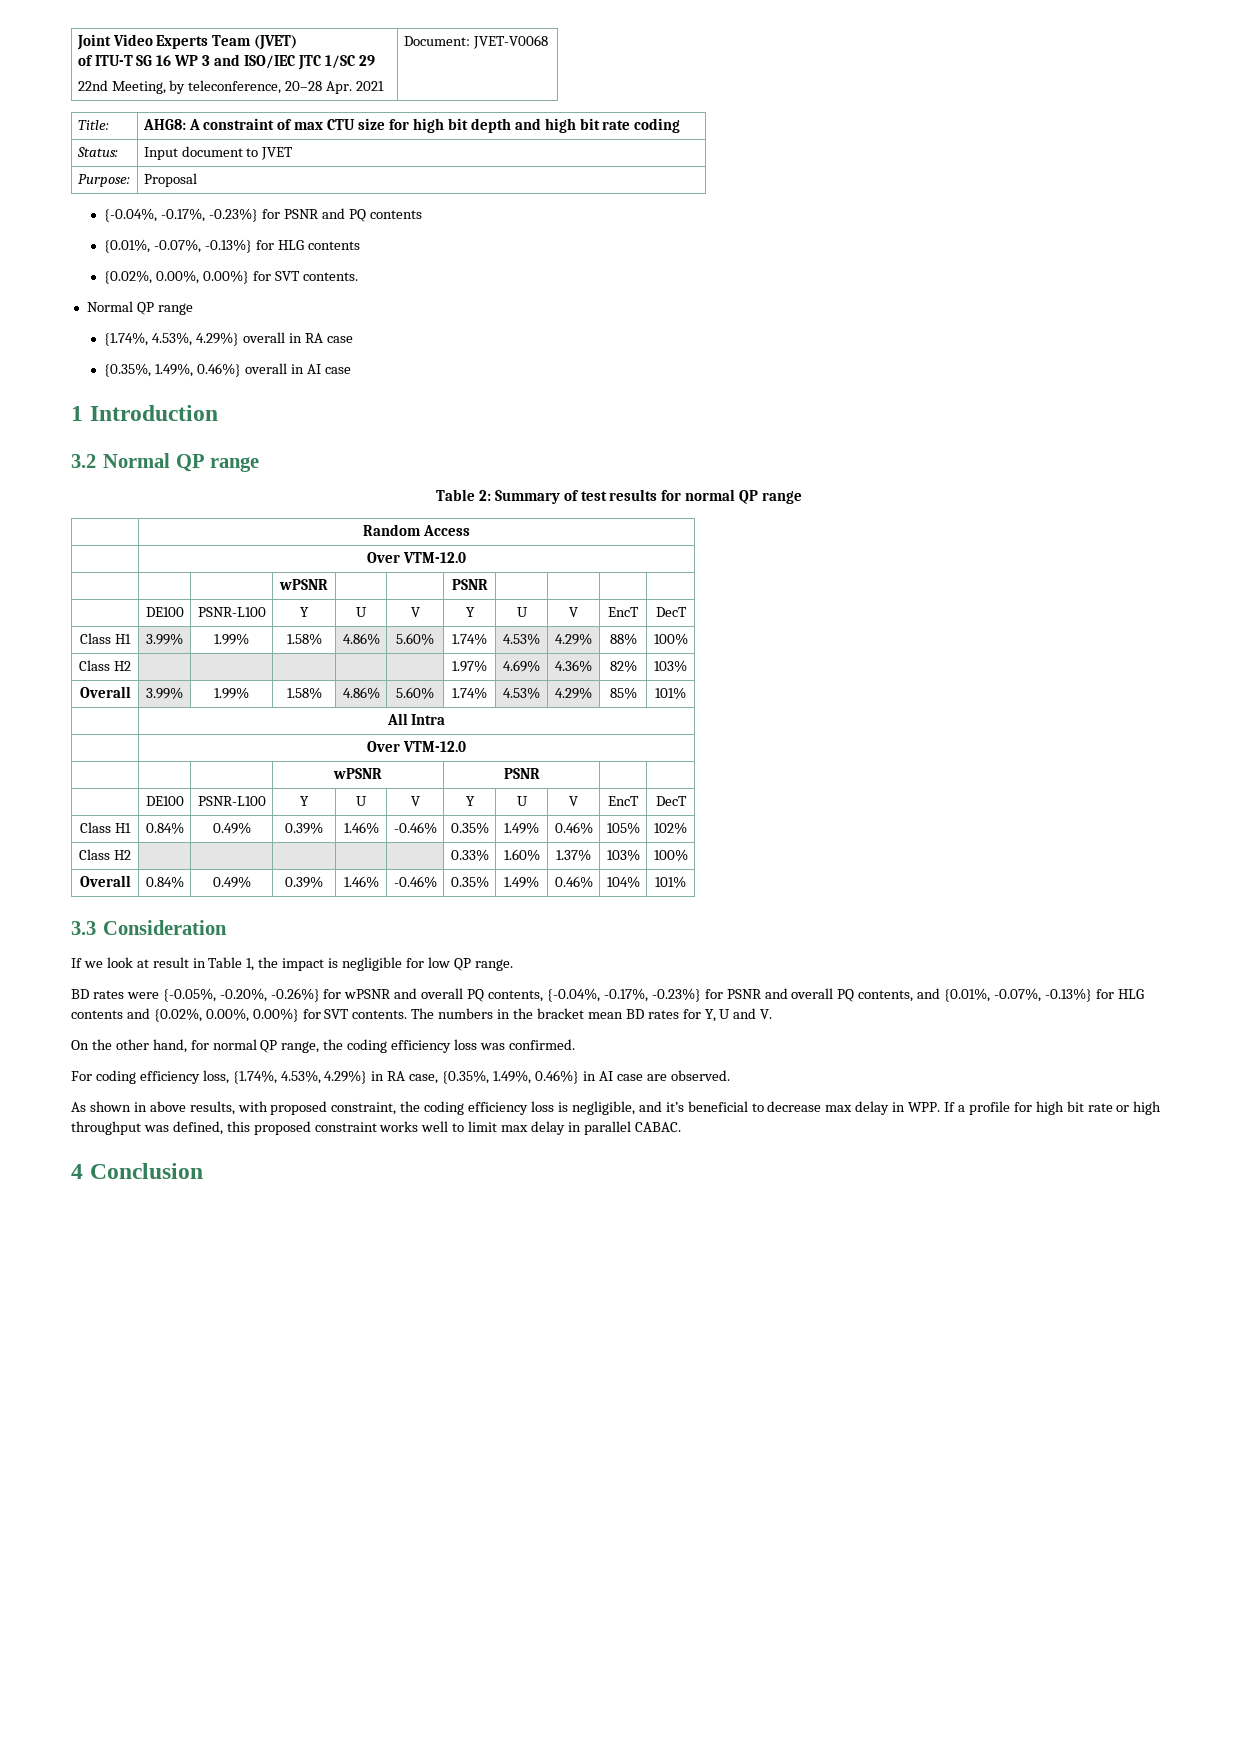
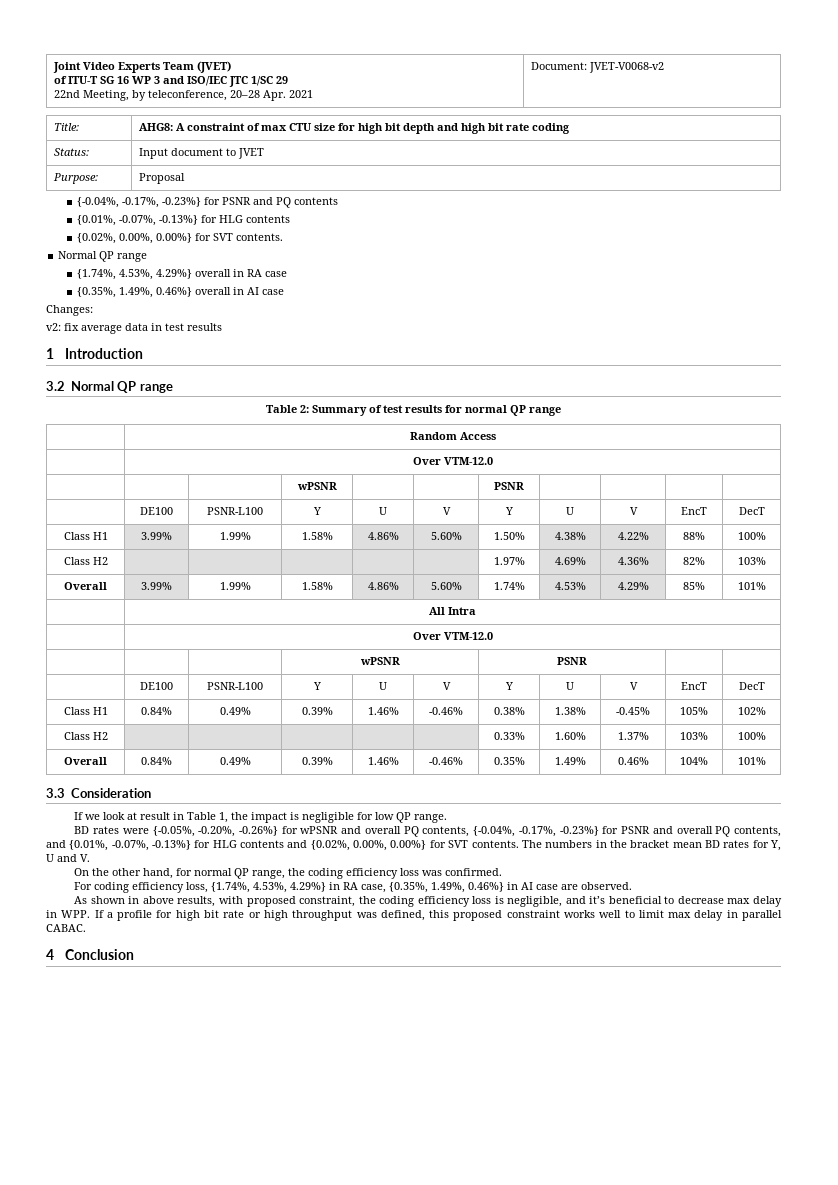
[472,35,548,49] JVET-V0068 -> [588,62,664,73] JVET-V0068-v2
(351, 370) none -> [46,305,93,316] [46,323,222,334] // Changes: // v2: fix average data in test results
[452,633,487,645] [503,633,540,645] [555,633,592,645] 1.74% | 4.53% | 4.29% -> [493,532,525,540] [554,532,586,540] [617,532,649,540] 1.50% | 4.38% | 4.22%
[450,822,489,834] [504,822,539,834] [554,822,593,834] 0.35% | 1.49% | 0.46% -> [493,707,525,715] [554,707,586,715] [616,707,650,715] 0.38% | 1.38% | -0.45%

